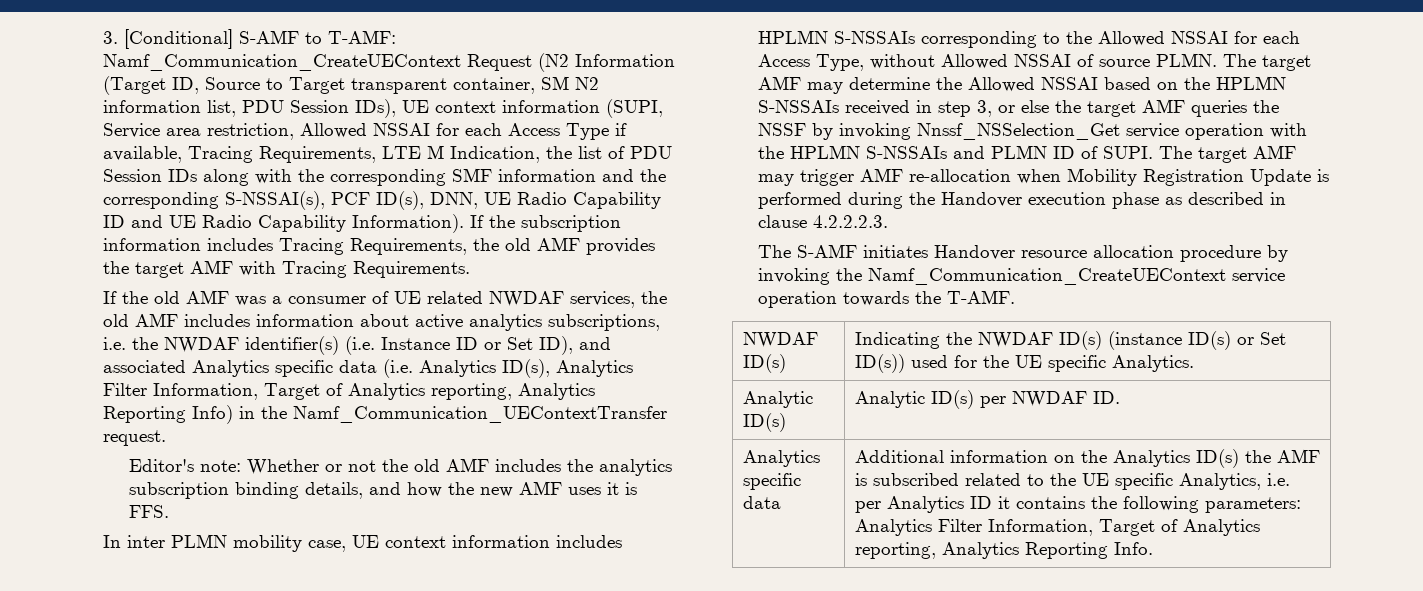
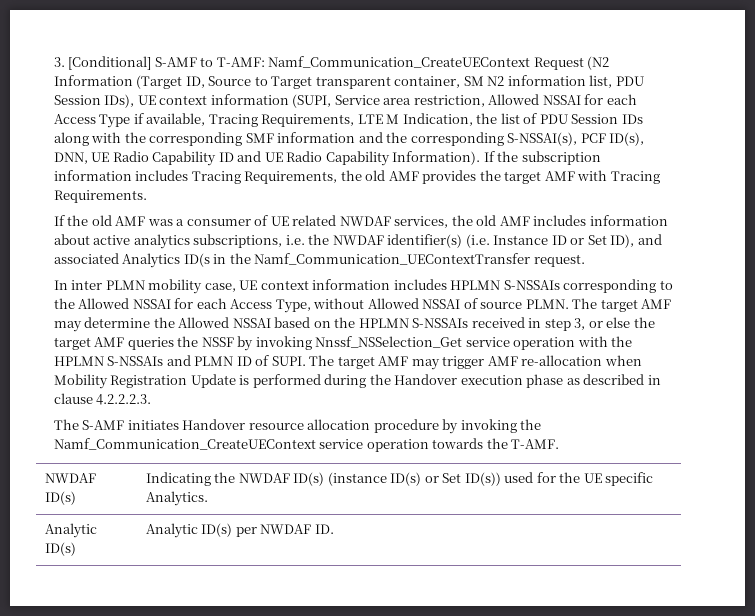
[274,359,633,378] [102,383,595,400] [102,405,667,424] [102,430,166,446] [128,458,672,476] [128,481,637,499] [128,505,169,518] specific data (i.e. Analytics ID(s), Analytics Filter Information, Target of Analytics reporting, Analytics Reporting Info) in the Namf_Communication_UEContextTransfer request. // Editor's note: Whether or not the old AMF includes the analytics subscription binding details, and how the new AMF uses it is FFS. -> [183,253,585,267] ID(s in the Namf_Communication_UEContextTransfer request.
[742,450,820,467] [742,473,801,490] [742,496,781,509] [854,449,1320,468] [854,473,1290,490] [854,496,1301,513] [854,519,1260,536] [854,542,1153,559] // Analytics specific data | Additional information on the Analytics ID(s) the AMF is subscribed related to the UE specific Analytics, i.e. per Analytics ID it contains the following parameters: Analytics Filter Information, Target of Analytics reporting, Analytics Reporting Info. -> (334, 529) none

